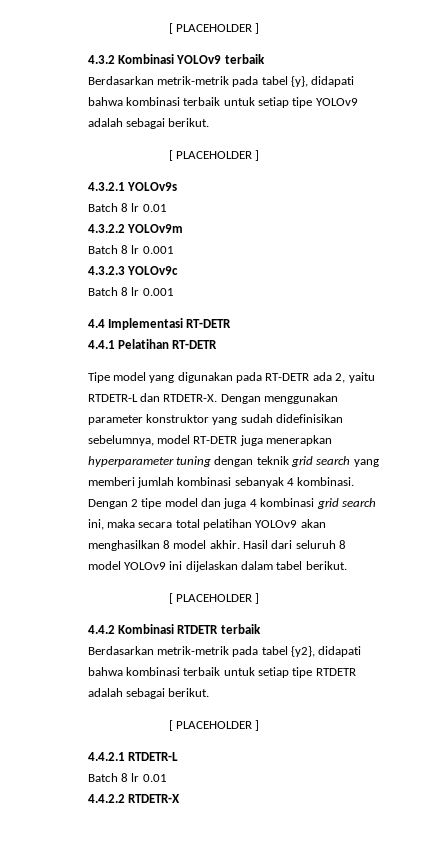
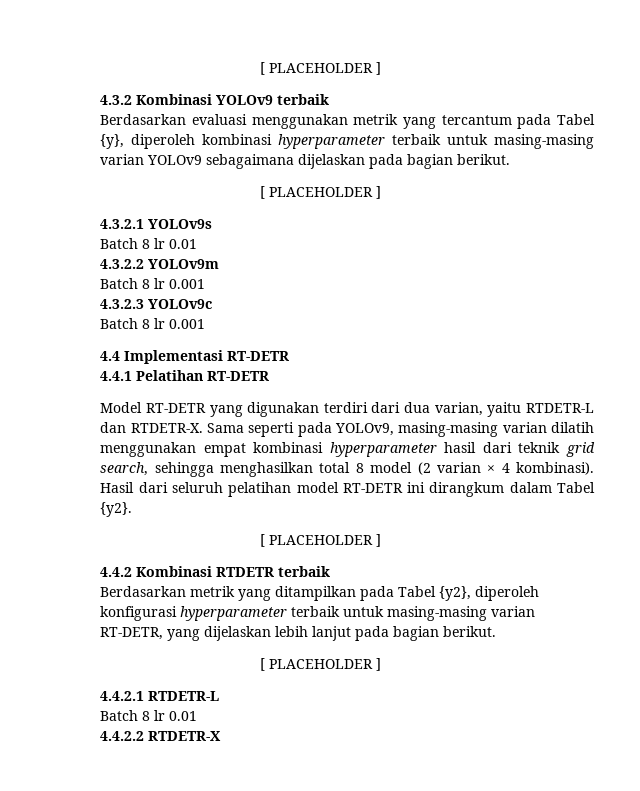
[156,76,355,87] [87,97,358,108] [87,118,165,129] metrik-metrik pada tabel {y}, didapati bahwa kombinasi terbaik untuk setiap tipe YOLOv9 adalah sebagai -> [191,114,595,129] [100,134,594,149] [100,154,454,169] evaluasi menggunakan metrik yang tercantum pada Tabel {y}, diperoleh kombinasi hyperparameter terbaik untuk masing-masing varian YOLOv9 sebagaimana dijelaskan pada bagian
[87,372,375,383] [87,393,339,404] [87,414,344,425] [87,435,333,446] [87,456,379,467] [87,477,355,488] [87,498,376,509] [87,519,326,530] [87,540,347,551] [87,561,347,572] Tipe model yang digunakan pada RT-DETR ada 2, yaitu RTDETR-L dan RTDETR-X. Dengan menggunakan parameter konstruktor yang sudah didefinisikan sebelumnya, model RT-DETR juga menerapkan hyperparameter tuning dengan teknik grid search yang memberi jumlah kombinasi sebanyak 4 kombinasi. Dengan 2 tipe model dan juga 4 kombinasi grid search ini, maka secara total pelatihan YOLOv9 akan menghasilkan 8 model akhir. Hasil dari seluruh 8 model YOLOv9 ini dijelaskan dalam tabel berikut. -> [100,402,594,417] [100,422,594,437] [100,442,595,457] [100,462,594,477] [100,482,596,497] [100,502,133,517] Model RT-DETR yang digunakan terdiri dari dua varian, yaitu RTDETR-L dan RTDETR-X. Sama seperti pada YOLOv9, masing-masing varian dilatih menggunakan empat kombinasi hyperparameter hasil dari teknik grid search, sehingga menghasilkan total 8 model (2 varian × 4 kombinasi). Hasil dari seluruh pelatihan model RT-DETR ini dirangkum dalam Tabel {y2}.
[156,646,362,657] [87,667,356,678] [87,688,165,699] metrik-metrik pada tabel {y2}, didapati bahwa kombinasi terbaik untuk setiap tipe RTDETR adalah sebagai -> [190,586,540,601] [100,606,536,621] [100,626,440,641] metrik yang ditampilkan pada Tabel {y2}, diperoleh konfigurasi hyperparameter terbaik untuk masing-masing varian RT-DETR, yang dijelaskan lebih lanjut pada bagian

